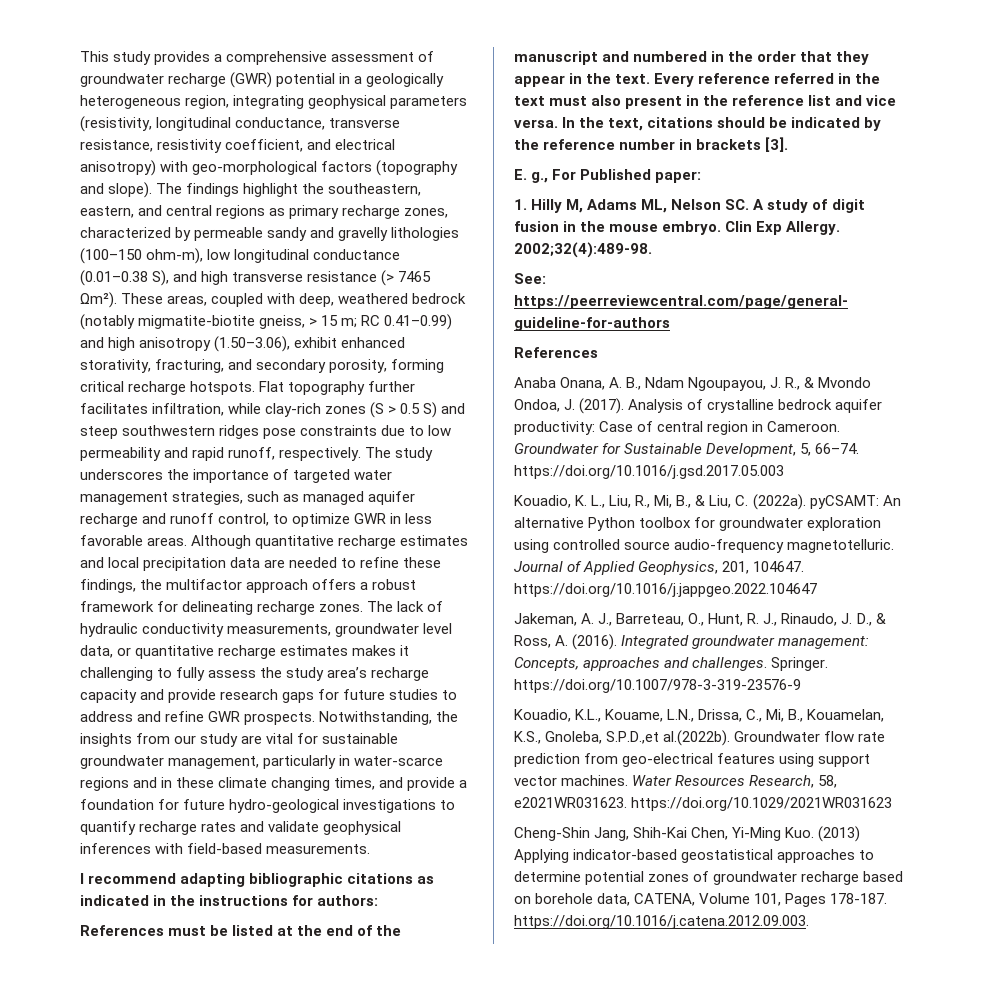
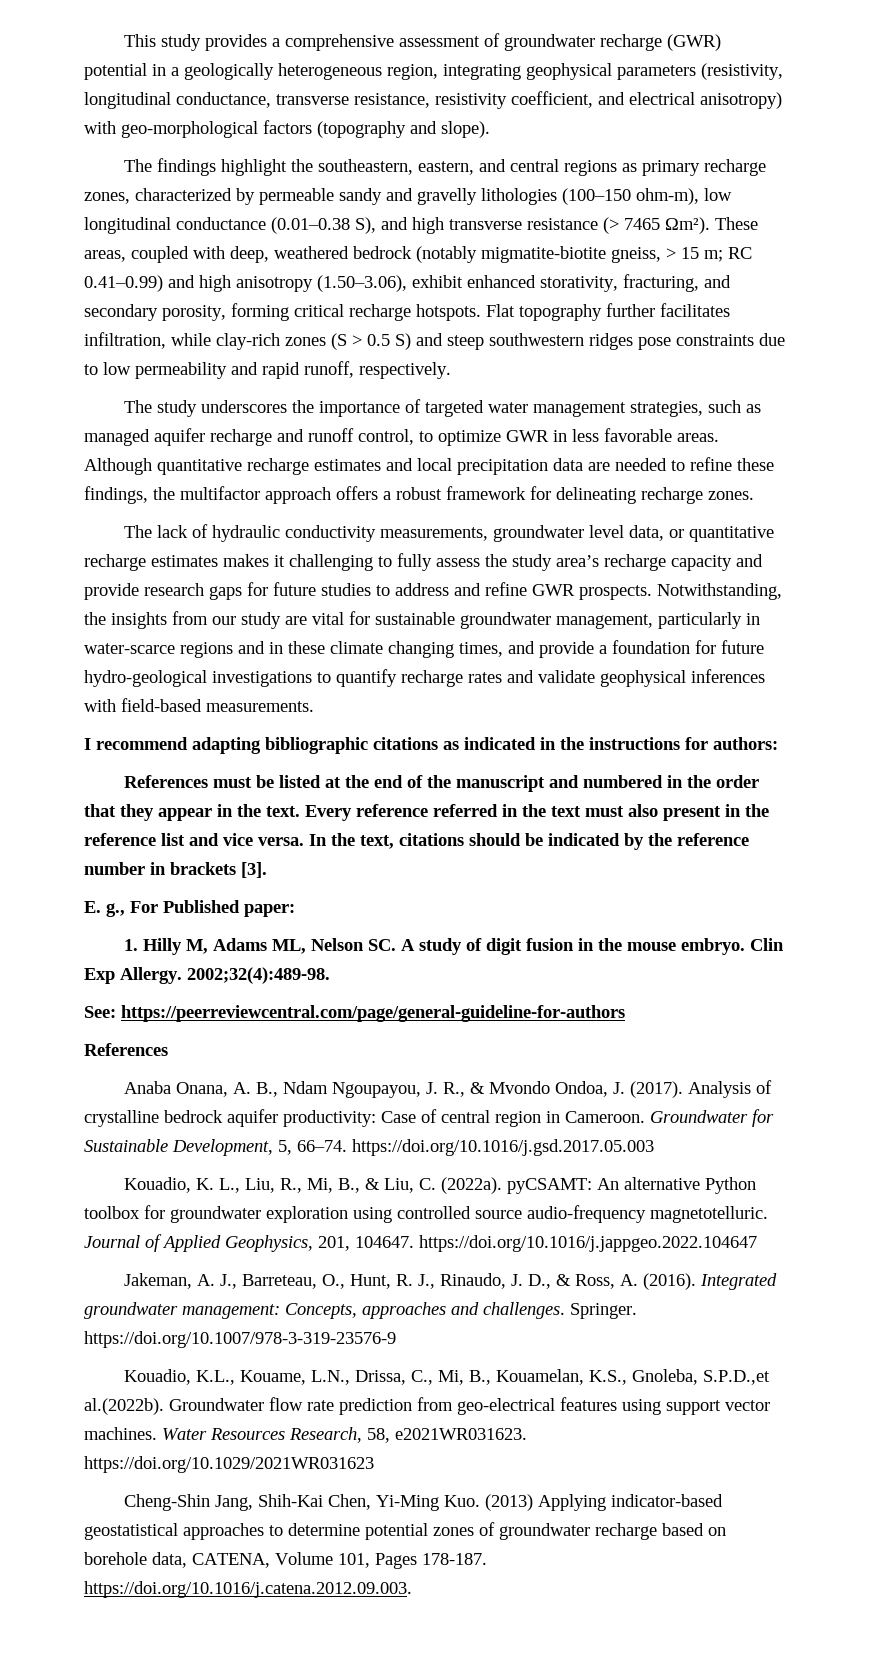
(153, 190) none -> (490, 129) //
(362, 454) none -> (451, 370) //
(364, 608) none -> (754, 495) //

